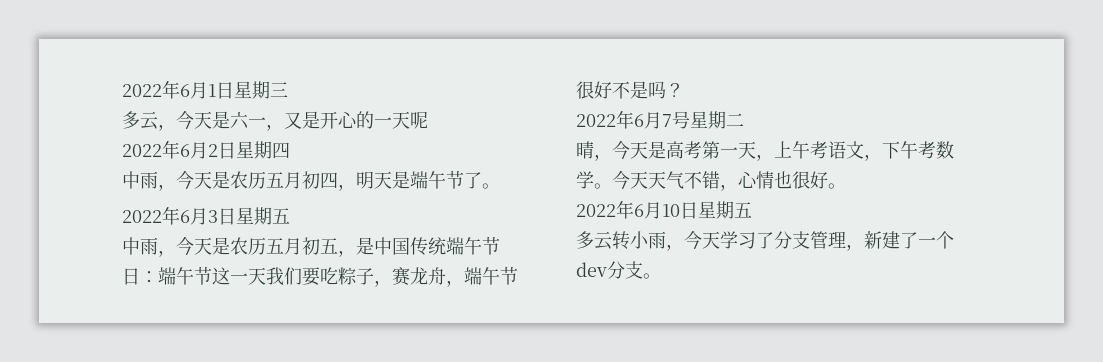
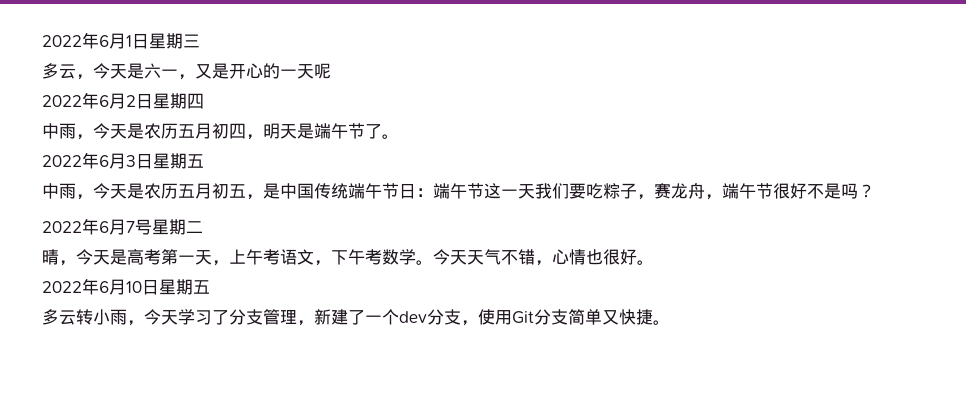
(643, 270) none -> [461,309,653,326] ，使用Git分支简单又快捷

